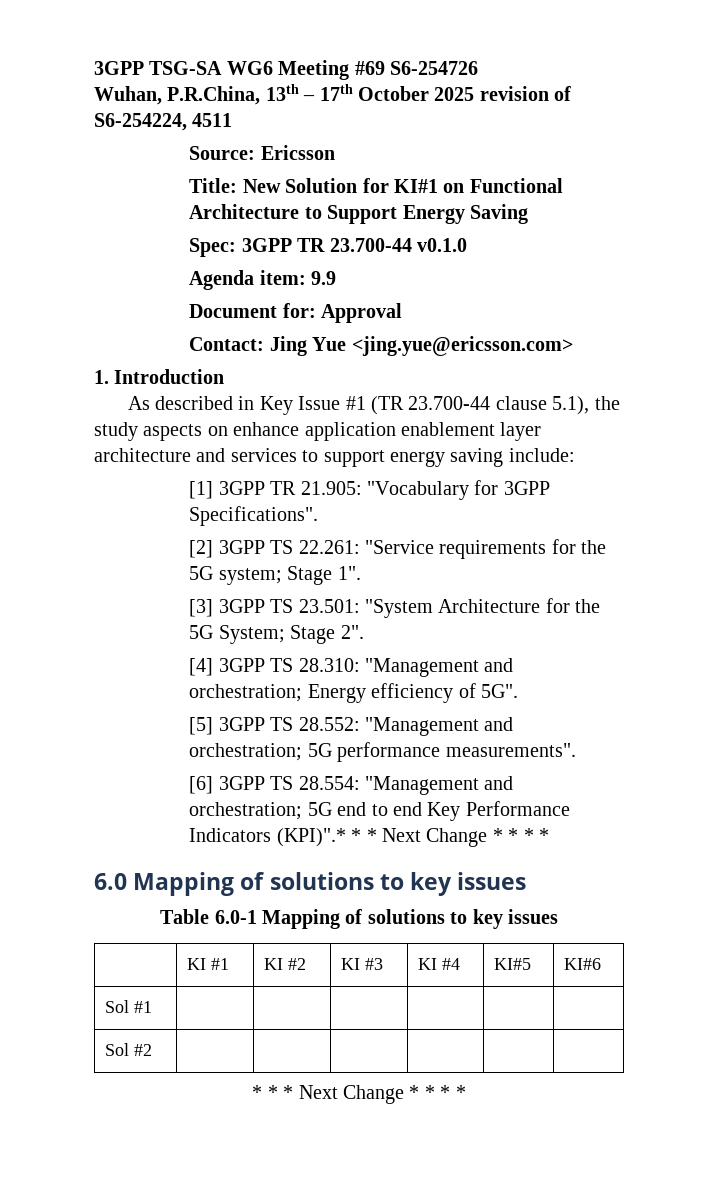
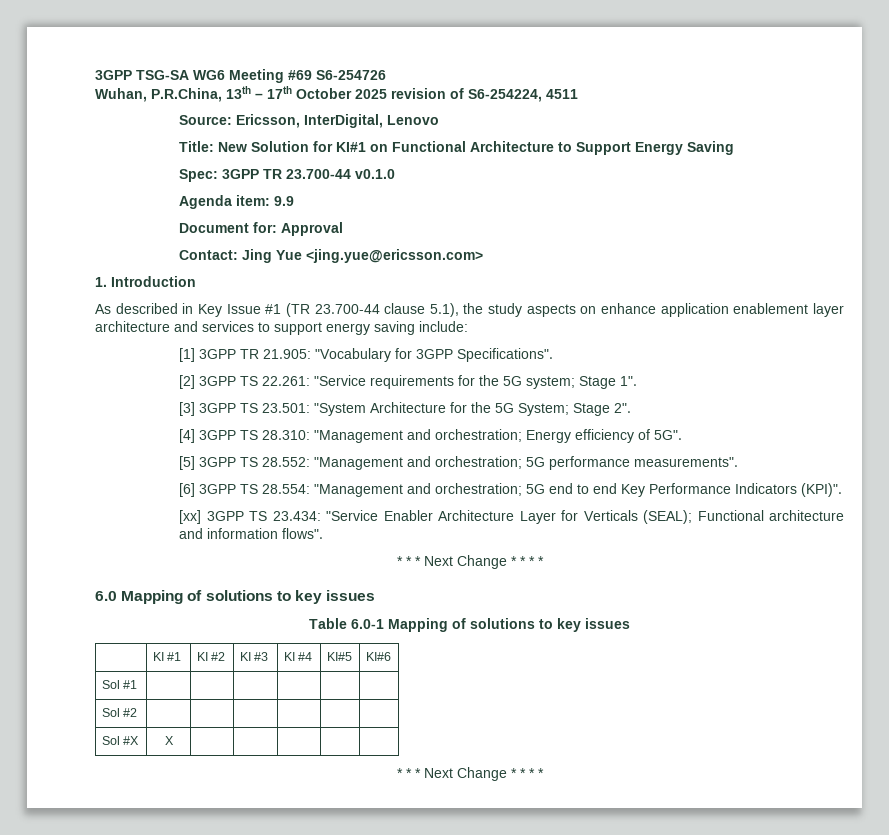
[260,145,335,160] Ericsson -> [236,114,440,128] Ericsson, InterDigital, Lenovo
[276,828,346,847] (KPI)".* -> [801,483,843,497] [179,510,844,524] [179,528,324,539] [396,556,403,566] (KPI)". // [xx] 3GPP TS 23.434: "Service Enabler Architecture Layer for Verticals (SEAL); Functional architecture and information flows". // *
(152, 1050) none -> [101,736,139,745] [164,736,174,745] // Sol #X | X | | | | |

